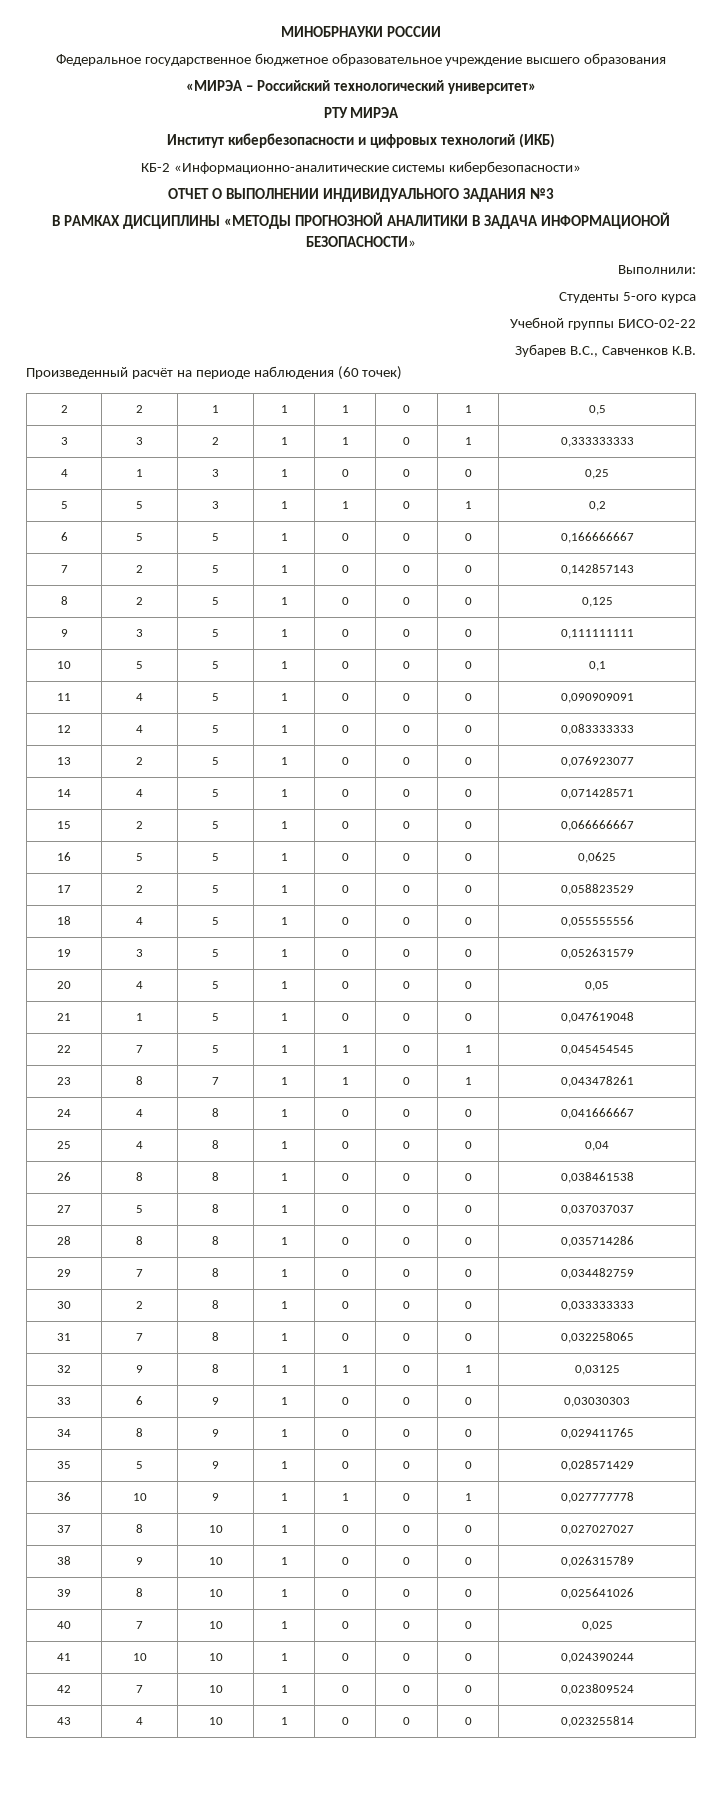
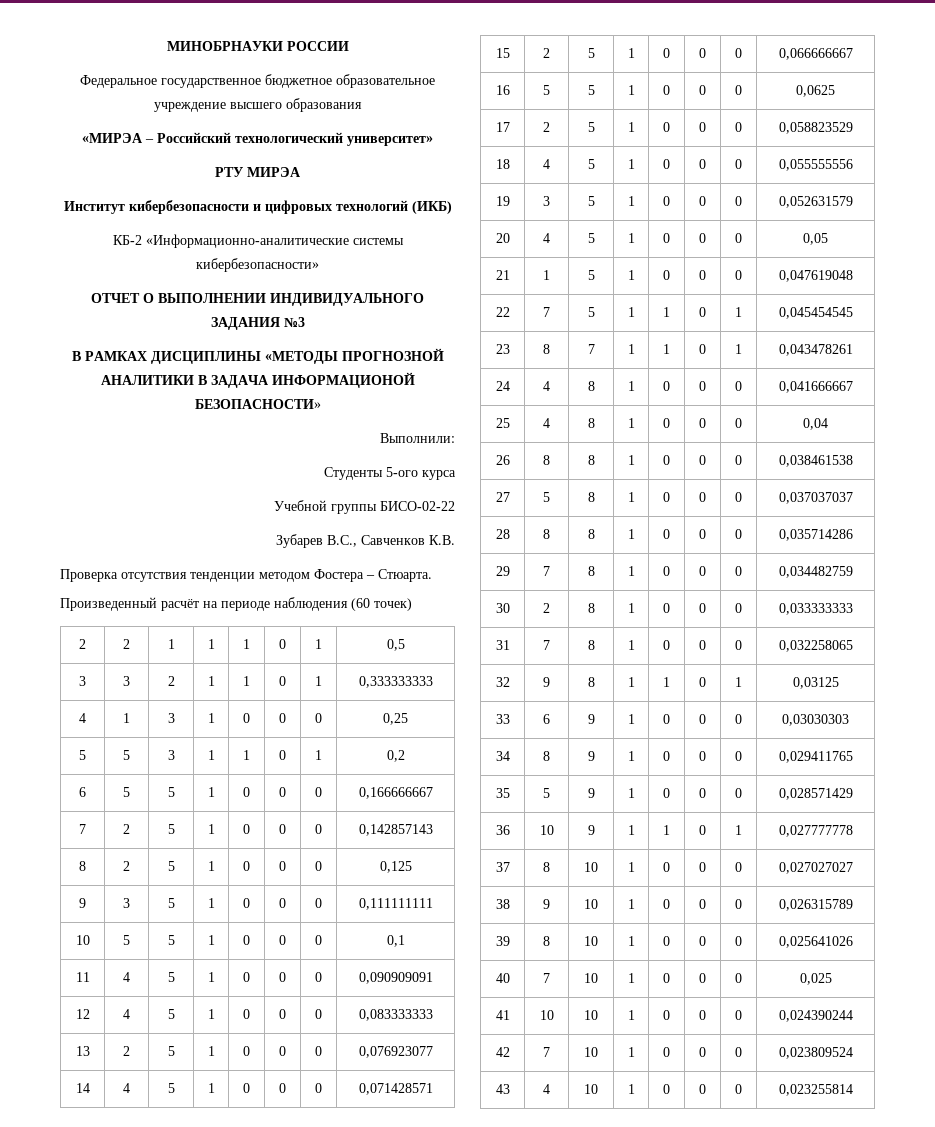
(696, 350) none -> [60,569,432,582] // Проверка отсутствия тенденции методом Фостера – Стюарта.

